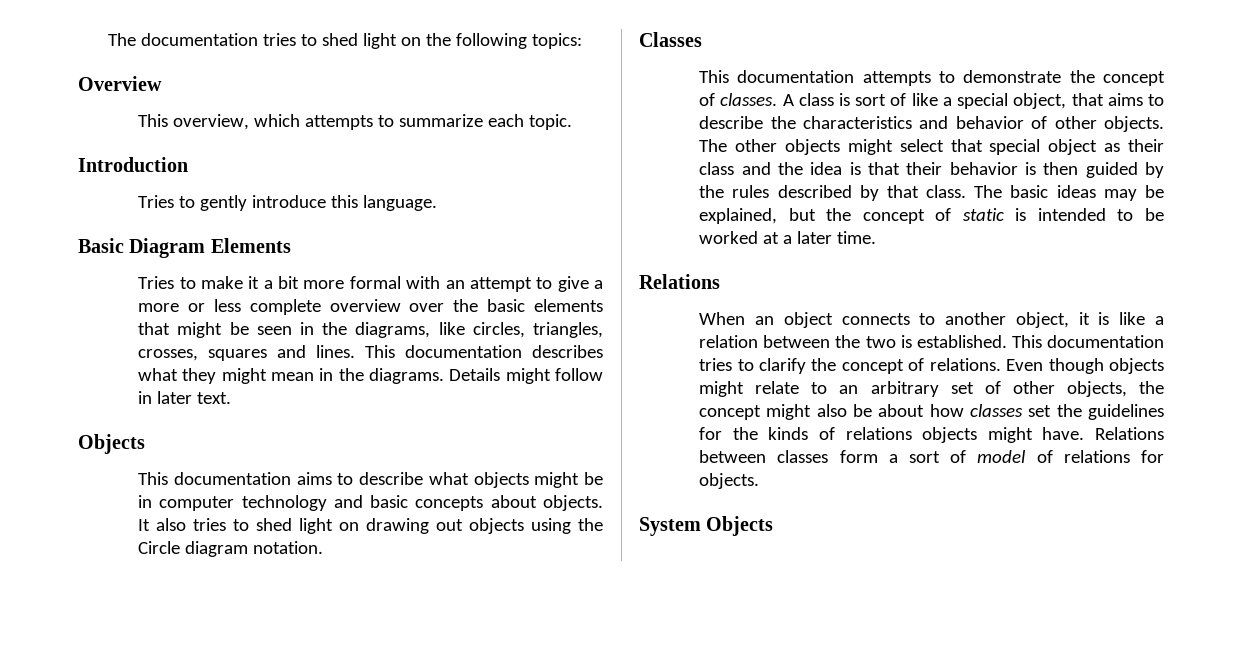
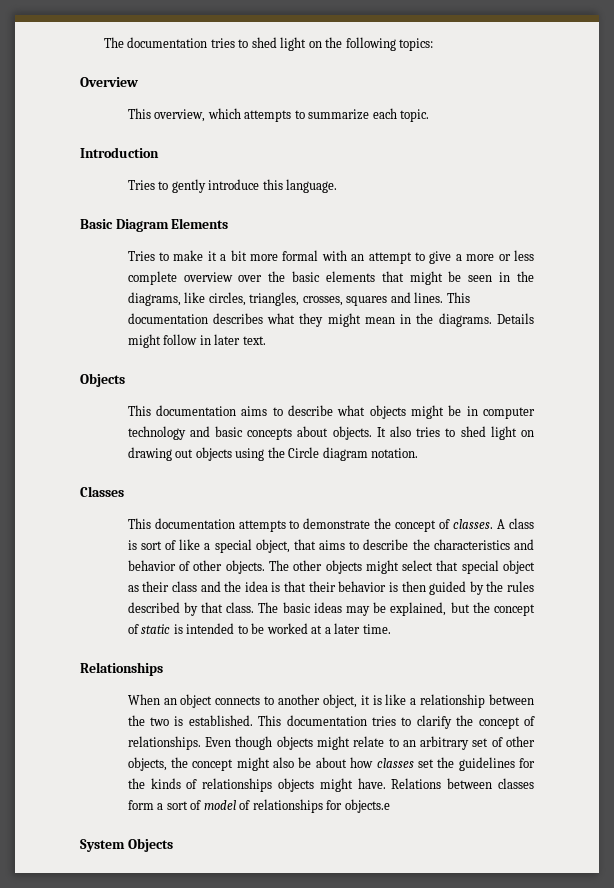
[639,274,720,289] Relations -> [80,662,163,676] Relationships
[699,335,759,348] relation -> [420,694,486,708] relationship
[929,358,1001,371] relations. -> [127,736,201,750] relationships.
[845,427,912,440] relations -> [202,778,273,792] relationships
[1063,450,1164,463] [699,473,760,489] relations for objects. -> [252,799,390,813] relationships for objects.e

